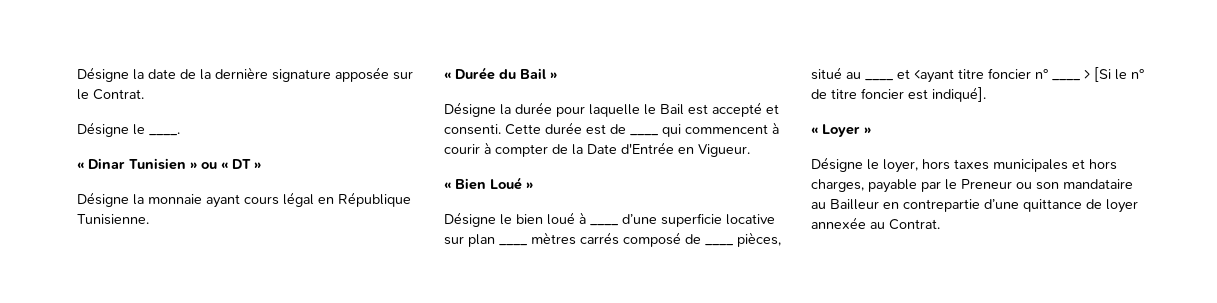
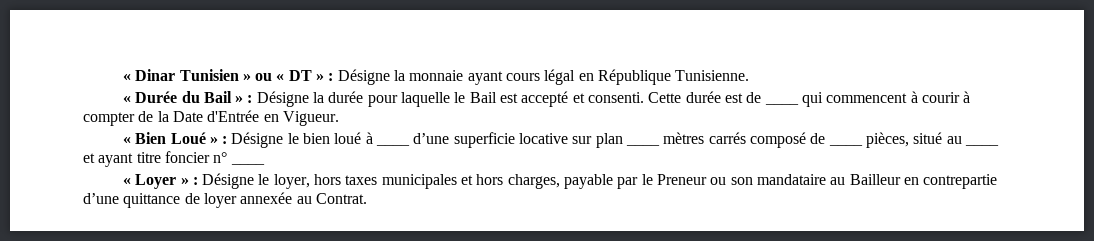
[77,67,413,82] [77,89,144,100] [77,122,180,137] Désigne la date de la dernière signature apposée sur le Contrat. // Désigne le ____. // -> (122, 77) none
(261, 165) // -> [328,73,334,81] :
(557, 75) // -> [247,95,253,103] :
(533, 185) // -> [222,136,228,144] :
[914,69,954,83] <ayant -> [98,153,134,167] ayant
[1084,67,1144,82] [811,87,986,102] > [Si le n° de titre foncier est indiqué]. -> (265, 164) none
(871, 130) // -> [192,177,198,185] :

